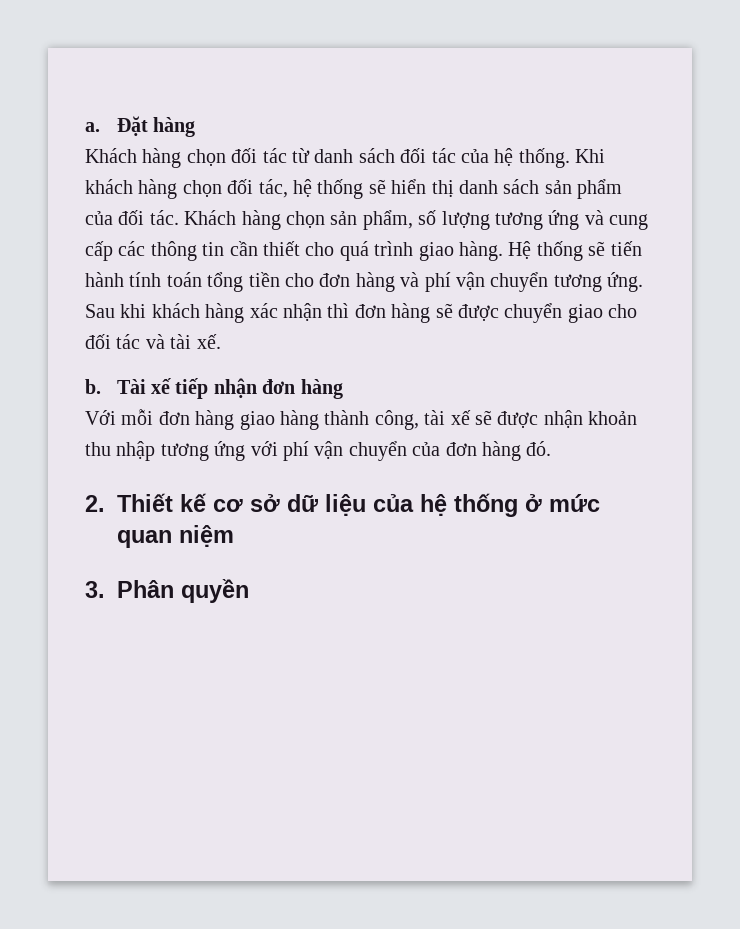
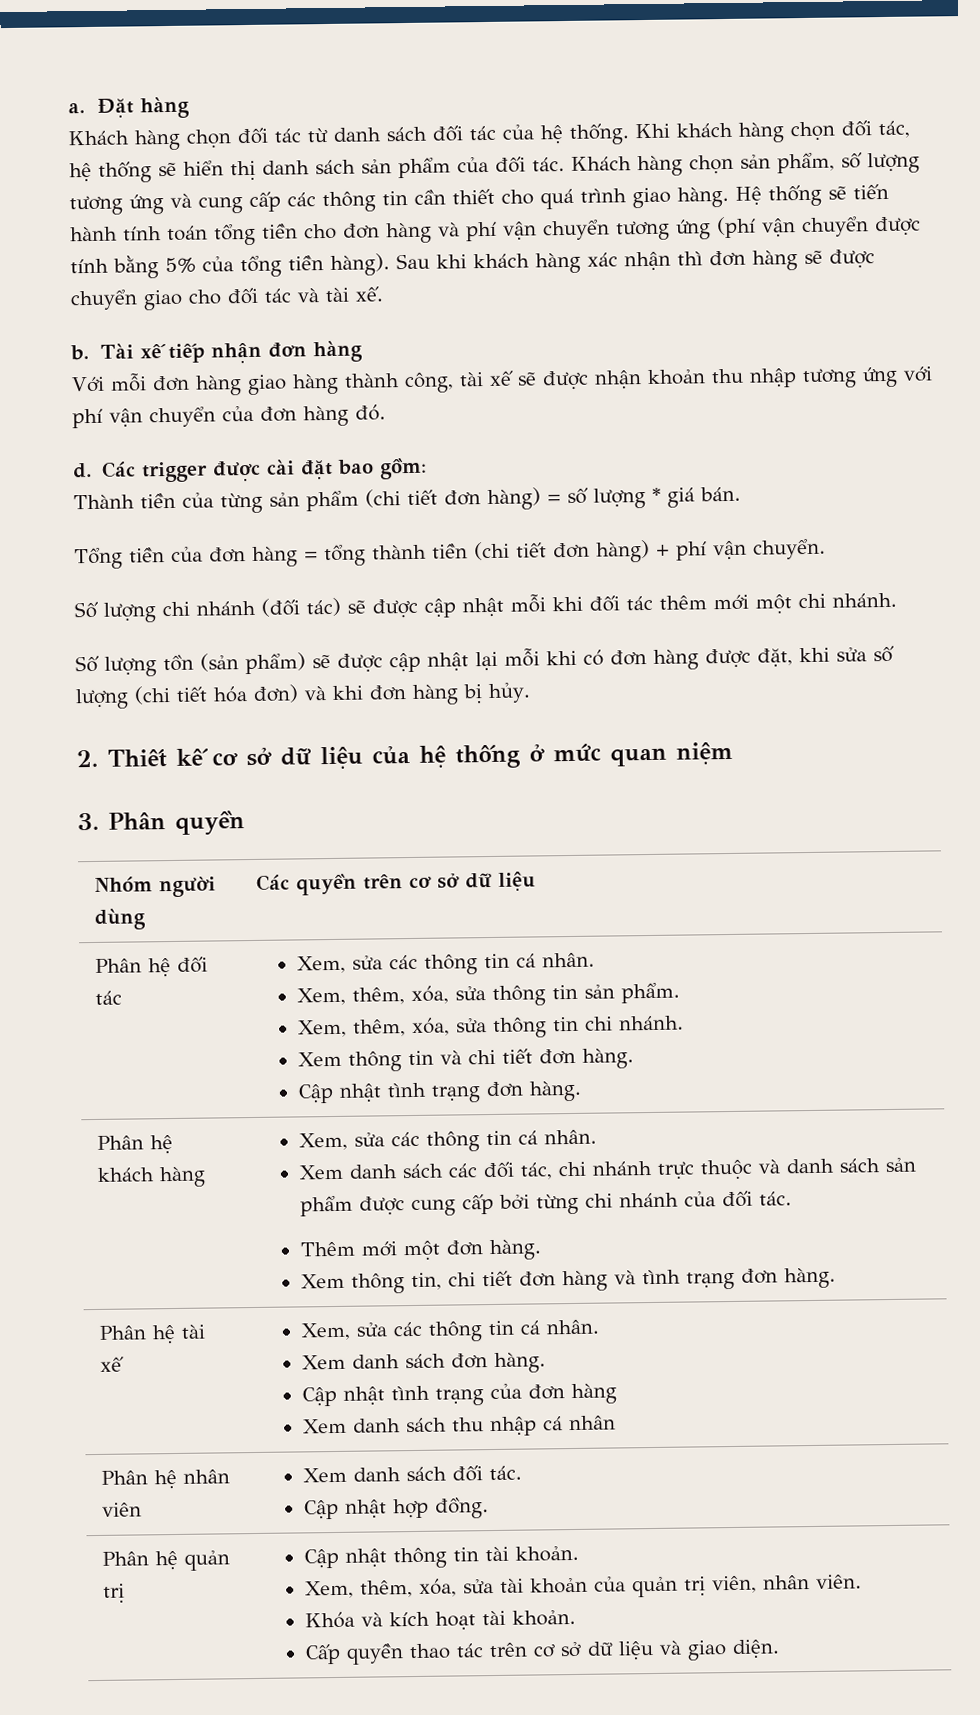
[607,272,644,292] ứng. -> [675,216,921,240] [70,253,390,279] ứng (phí vận chuyển được tính bằng 5% của tổng tiền hàng).
(552, 448) none -> [73,457,427,483] [73,486,741,514] [74,538,826,570] [74,592,897,623] [75,645,894,677] [75,682,531,710] // d. Các trigger được cài đặt bao gồm: // Thành tiền của từng sản phẩm (chi tiết đơn hàng) = số lượng * giá bán. // Tổng tiền của đơn hàng = tổng thành tiền (chi tiết đơn hàng) + phí vận chuyển. // Số lượng chi nhánh (đối tác) sẽ được cập nhật mỗi khi đối tác thêm mới một chi nhánh. // Số lượng tồn (sản phẩm) sẽ được cập nhật lại mỗi khi có đơn hàng được đặt, khi sửa số lượng (chi tiết hóa đơn) và khi đơn hàng bị hủy.
(249, 591) none -> [94,876,217,898] [94,908,147,930] [256,871,537,896] [95,956,209,978] [95,990,123,1005] [296,951,595,975] [296,982,680,1006] [297,1015,684,1038] [297,1048,634,1072] [297,1080,582,1104] [97,1134,174,1155] [97,1166,207,1188] [298,1128,597,1152] [298,1157,916,1180] [299,1190,792,1217] [299,1239,542,1261] [300,1267,836,1294] [99,1324,207,1345] [100,1356,125,1372] [300,1318,599,1342] [301,1352,546,1373] [301,1383,617,1407] [302,1414,616,1437] [101,1468,231,1490] [102,1502,143,1517] [302,1465,522,1483] [303,1497,489,1520] [102,1550,231,1571] [103,1583,126,1603] [303,1545,579,1569] [304,1574,862,1599] [304,1609,576,1631] [304,1639,780,1665] // Nhóm người dùng | Các quyền trên cơ sở dữ liệu // Phân hệ đối tác | Xem, sửa các thông tin cá nhân. // Xem, thêm, xóa, sửa thông tin sản phẩm. // Xem, thêm, xóa, sửa thông tin chi nhánh. // Xem thông tin và chi tiết đơn hàng. // Cập nhật tình trạng đơn hàng. // Phân hệ khách hàng | Xem, sửa các thông tin cá nhân. // Xem danh sách các đối tác, chi nhánh trực thuộc và danh sách sản phẩm được cung cấp bởi từng chi nhánh của đối tác. // Thêm mới một đơn hàng. // Xem thông tin, chi tiết đơn hàng và tình trạng đơn hàng. // Phân hệ tài xế | Xem, sửa các thông tin cá nhân. // Xem danh sách đơn hàng. // Cập nhật tình trạng của đơn hàng // Xem danh sách thu nhập cá nhân // Phân hệ nhân viên | Xem danh sách đối tác. // Cập nhật hợp đồng. // Phân hệ quản trị | Cập nhật thông tin tài khoản. // Xem, thêm, xóa, sửa tài khoản của quản trị viên, nhân viên. // Khóa và kích hoạt tài khoản. // Cấp quyền thao tác trên cơ sở dữ liệu và giao diện.

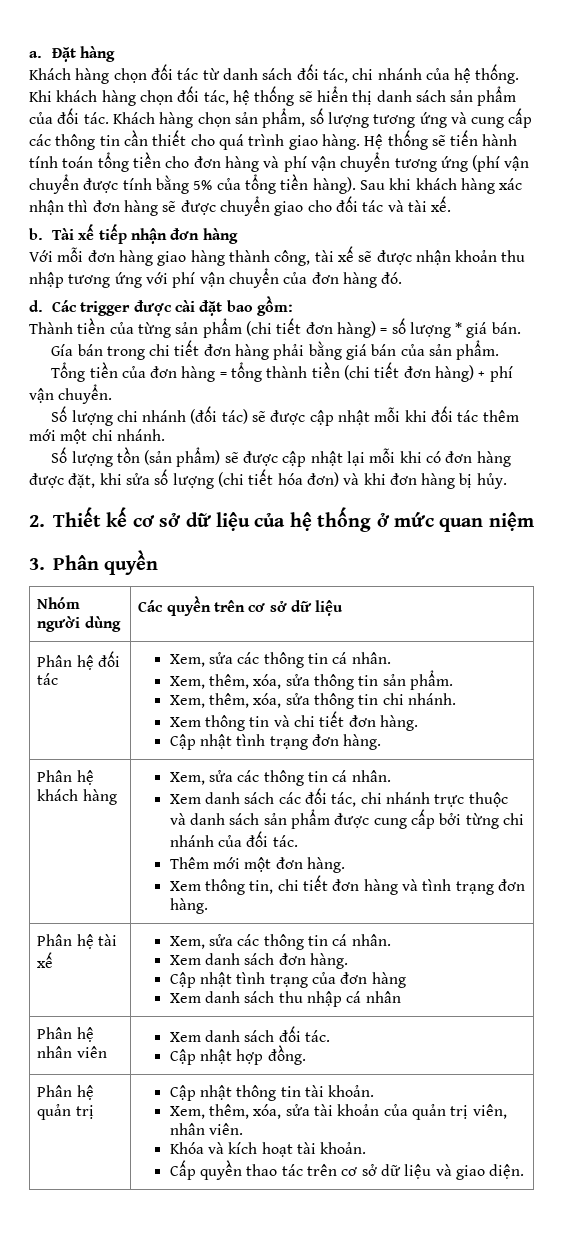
[469,125,496,141] tác -> [322,68,422,83] tác, chi nhánh
(741, 494) none -> [51,340,500,360] // Gía bán trong chi tiết đơn hàng phải bằng giá bán của sản phẩm.

